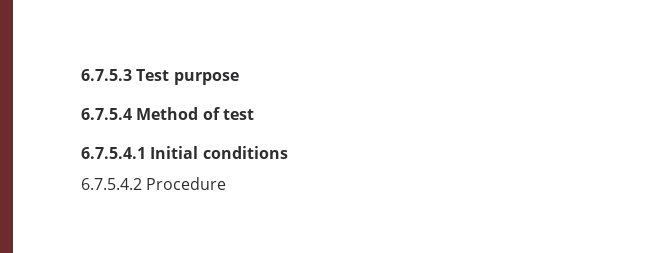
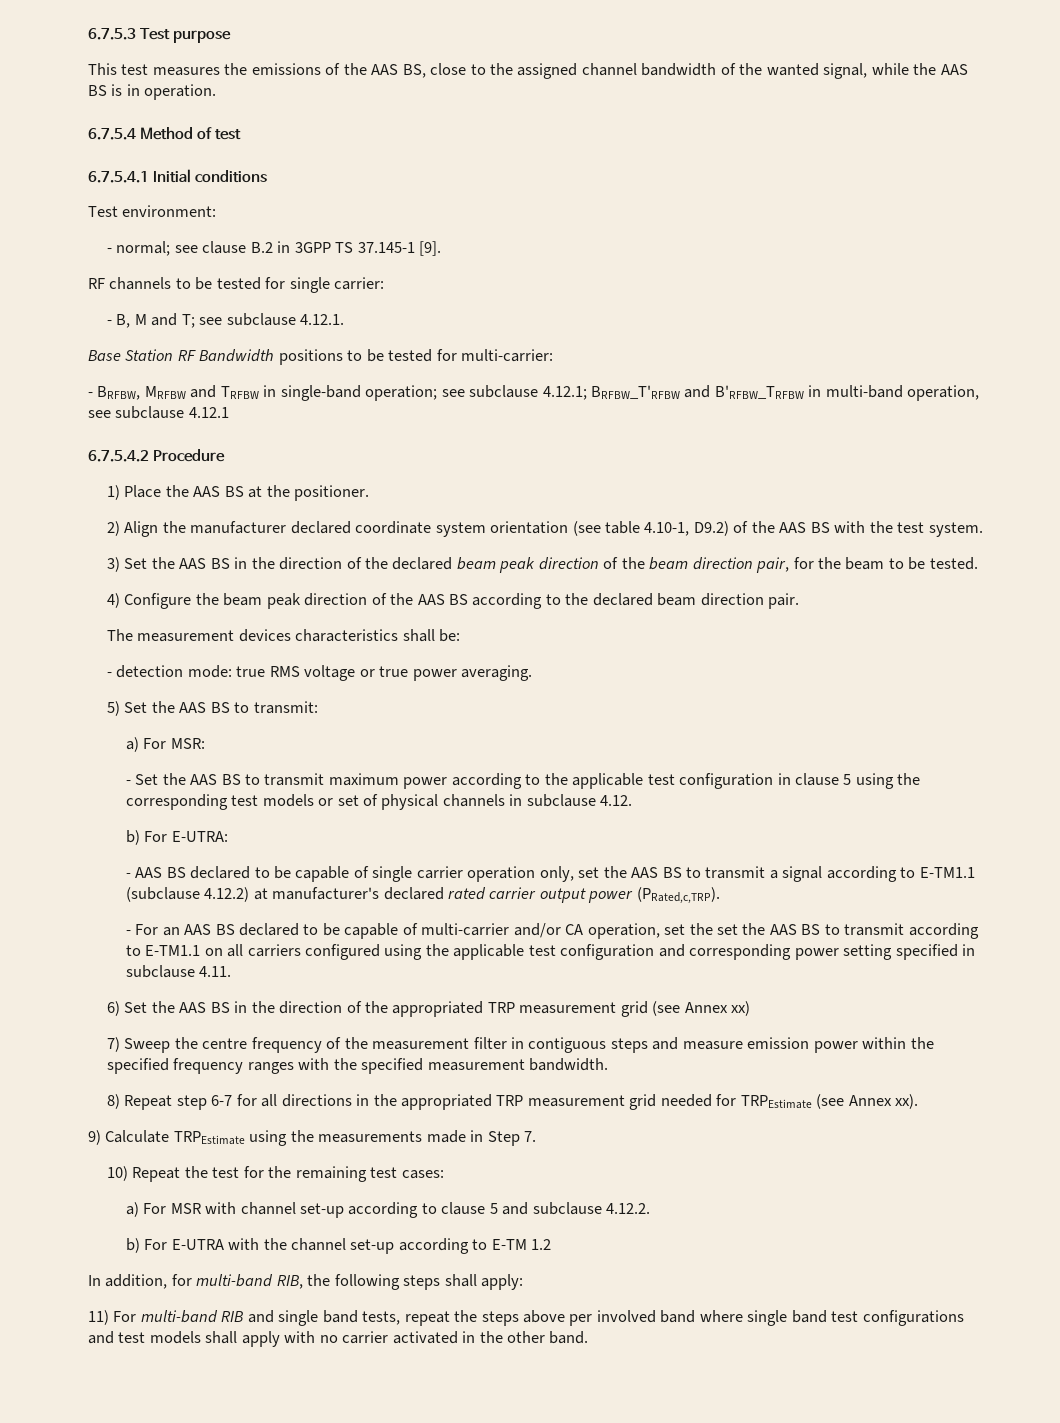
(239, 78) none -> [88,63,968,79] [88,84,217,100] // This test measures the emissions of the AAS BS, close to the assigned channel bandwidth of the wanted signal, while the AAS BS is in operation.
[81,177,227,190] 6.7.5.4.2 Procedure -> [88,205,217,217] [106,241,441,256] [88,277,385,293] [106,313,345,328] [88,349,554,365] [88,385,980,401] [88,406,229,419] [88,449,226,462] [106,485,370,501] [106,521,983,537] [106,557,978,573] [106,593,800,609] [106,629,461,642] [106,665,532,681] [106,701,318,716] [125,737,205,752] [125,773,921,789] [125,794,633,810] [125,830,228,845] [125,866,975,882] [125,887,720,903] [125,923,979,939] [125,944,975,960] [125,965,232,978] [106,1001,751,1017] [106,1037,934,1053] [106,1058,609,1074] [106,1094,919,1110] [88,1130,537,1146] [106,1166,444,1182] [125,1202,651,1218] [125,1238,552,1254] [88,1274,524,1290] [88,1310,964,1326] [88,1331,589,1347] Test environment: // - normal; see clause B.2 in 3GPP TS 37.145-1 [9]. // RF channels to be tested for single carrier: // - B, M and T; see subclause 4.12.1. // Base Station RF Bandwidth positions to be tested for multi-carrier: // - BRFBW, MRFBW and TRFBW in single-band operation; see subclause 4.12.1; BRFBW_T'RFBW and B'RFBW_TRFBW in multi-band operation, see subclause 4.12.1 // 6.7.5.4.2 Procedure // 1) Place the AAS BS at the positioner. // 2) Align the manufacturer declared coordinate system orientation (see table 4.10-1, D9.2) of the AAS BS with the test system. // 3) Set the AAS BS in the direction of the declared beam peak direction of the beam direction pair, for the beam to be tested. // 4) Configure the beam peak direction of the AAS BS according to the declared beam direction pair. // The measurement devices characteristics shall be: // - detection mode: true RMS voltage or true power averaging. // 5) Set the AAS BS to transmit: // a) For MSR: // - Set the AAS BS to transmit maximum power according to the applicable test configuration in clause 5 using the corresponding test models or set of physical channels in subclause 4.12. // b) For E-UTRA: // - AAS BS declared to be capable of single carrier operation only, set the AAS BS to transmit a signal according to E-TM1.1 (subclause 4.12.2) at manufacturer's declared rated carrier output power (PRated,c,TRP). // - For an AAS BS declared to be capable of multi-carrier and/or CA operation, set the set the AAS BS to transmit according to E-TM1.1 on all carriers configured using the applicable test configuration and corresponding power setting specified in subclause 4.11. // 6) Set the AAS BS in the direction of the appropriated TRP measurement grid (see Annex xx) // 7) Sweep the centre frequency of the measurement filter in contiguous steps and measure emission power within the specified frequency ranges with the specified measurement bandwidth. // 8) Repeat step 6-7 for all directions in the appropriated TRP measurement grid needed for TRPEstimate (see Annex xx). // 9) Calculate TRPEstimate using the measurements made in Step 7. // 10) Repeat the test for the remaining test cases: // a) For MSR with channel set-up according to clause 5 and subclause 4.12.2. // b) For E-UTRA with the channel set-up according to E-TM 1.2 // In addition, for multi-band RIB, the following steps shall apply: // 11) For multi-band RIB and single band tests, repeat the steps above per involved band where single band test configurations and test models shall apply with no carrier activated in the other band.

